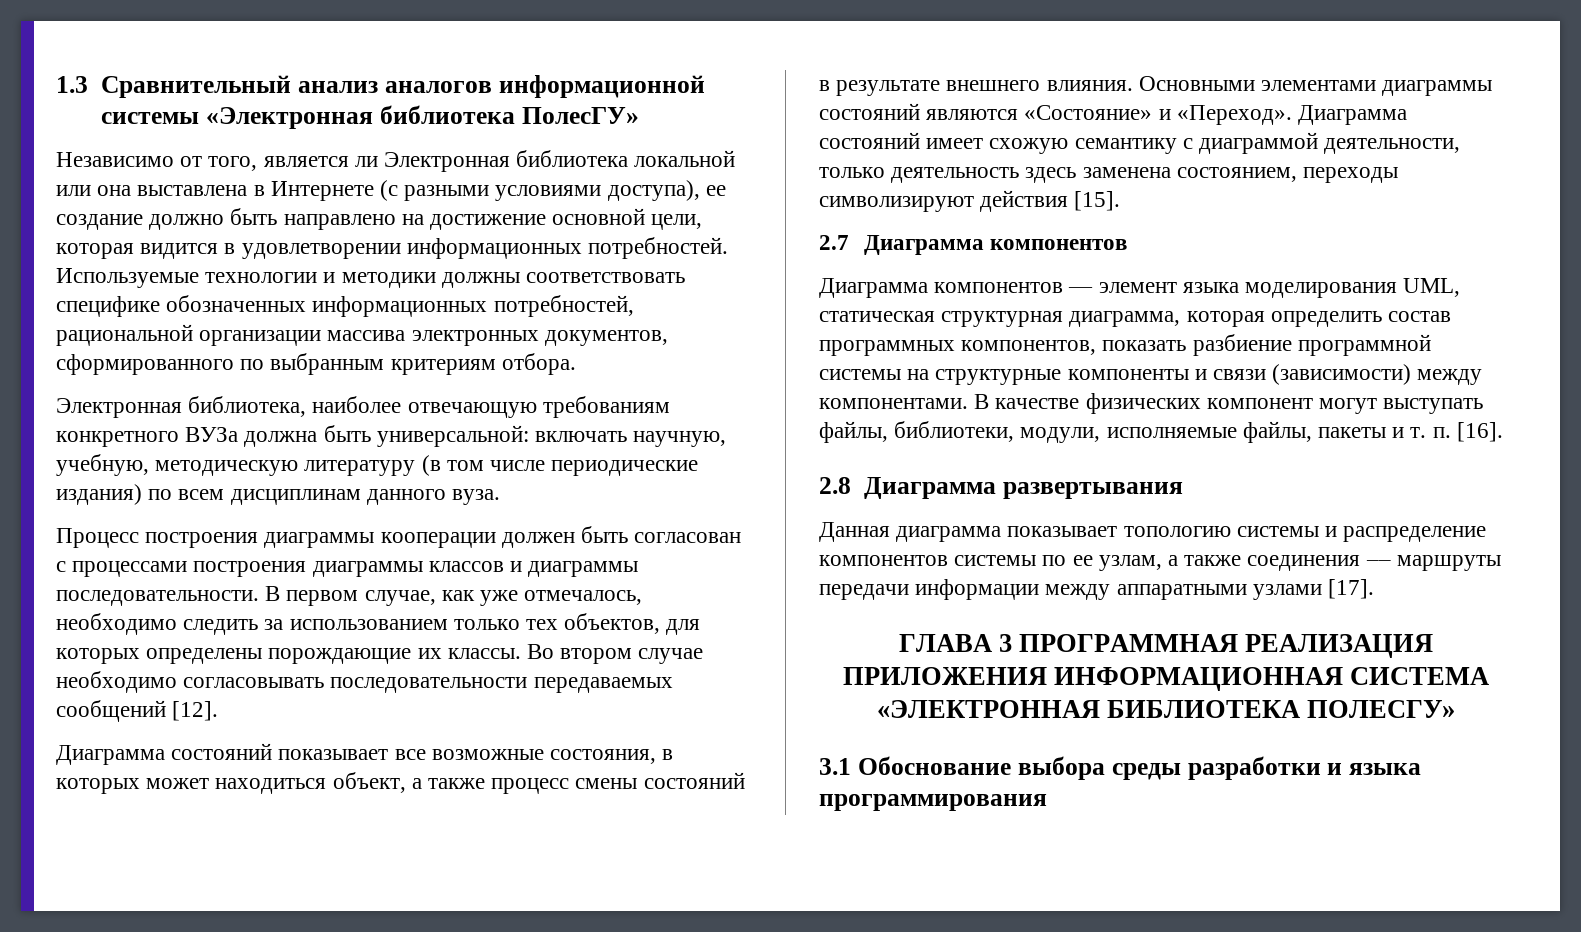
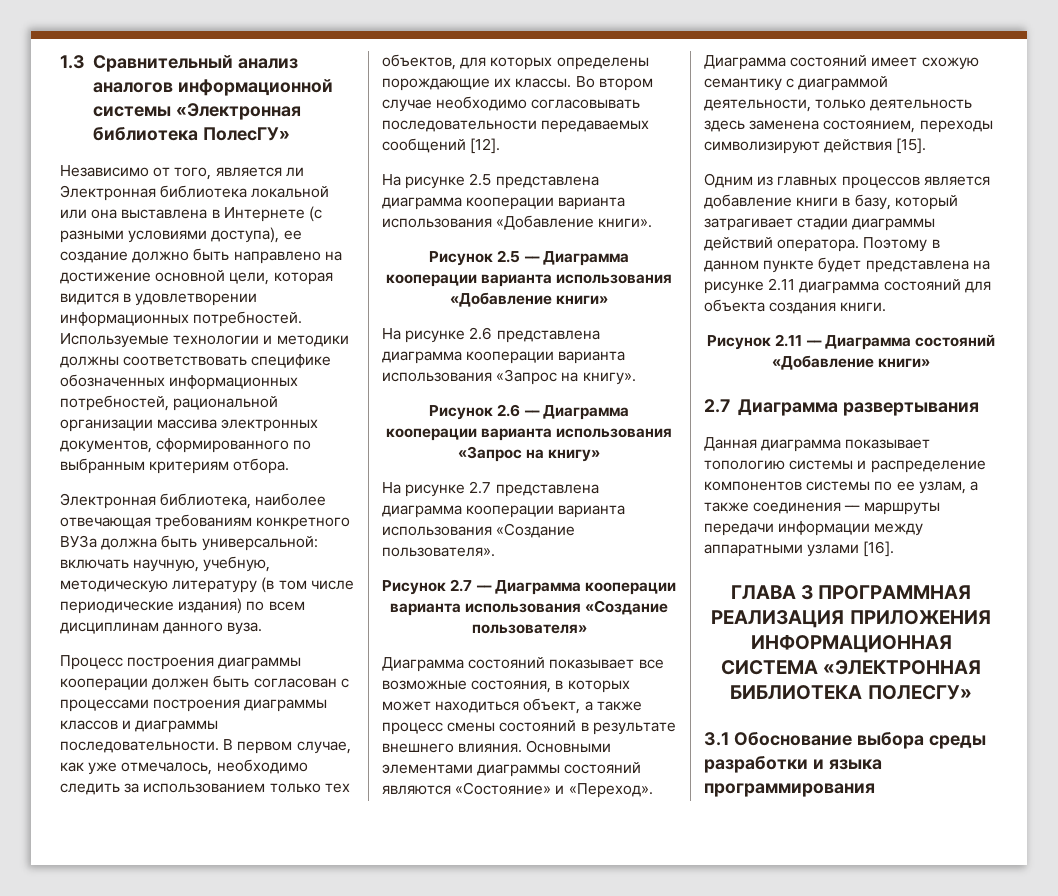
[407,402,537,418] отвечающую -> [60,517,151,529] отвечающая
(219, 711) none -> [382,173,599,189] [382,197,626,210] [382,215,653,230] [429,250,629,266] [385,274,673,287] [449,292,609,307] [382,327,600,343] [382,351,626,364] [382,369,636,385] [429,404,629,420] [385,428,673,441] [457,446,601,462] [382,481,599,497] [382,505,626,518] [382,523,576,538] [382,547,495,557] [382,579,676,595] [389,600,669,616] [471,624,587,634] // На рисунке 2.5 представлена диаграмма кооперации варианта использования «Добавление книги». // Рисунок 2.5 –– Диаграмма кооперации варианта использования «Добавление книги» // На рисунке 2.6 представлена диаграмма кооперации варианта использования «Запрос на книгу». // Рисунок 2.6 –– Диаграмма кооперации варианта использования «Запрос на книгу» // На рисунке 2.7 представлена диаграмма кооперации варианта использования «Создание пользователя». // Рисунок 2.7 –– Диаграмма кооперации варианта использования «Создание пользователя»
[819,235,1128,255] [819,278,1461,298] [819,311,1452,327] [819,334,1431,356] [819,364,1483,385] [819,393,1484,414] [819,421,1503,443] [819,477,851,494] 2.7 Диаграмма компонентов // Диаграмма компонентов — элемент языка моделирования UML, статическая структурная диаграмма, которая определить состав программных компонентов, показать разбиение программной системы на структурные компоненты и связи (зависимости) между компонентами. В качестве физических компонент могут выступать файлы, библиотеки, модули, исполняемые файлы, пакеты и т. п. [16]. // 2.8 -> [704,173,990,189] [704,194,958,210] [704,218,936,231] [704,237,940,252] [704,257,990,273] [704,278,991,294] [704,299,887,314] [707,334,995,350] [771,355,931,370] [704,399,730,413] Одним из главных процессов является добавление книги в базу, который затрагивает стадии диаграммы действий оператора. Поэтому в данном пункте будет представлена на рисунке 2.11 диаграмма состояний для объекта создания книги. // Рисунок 2.11 –– Диаграмма состояний «Добавление книги» // 2.7
[1328,579,1375,599] [17]. -> [863,541,895,557] [16].

